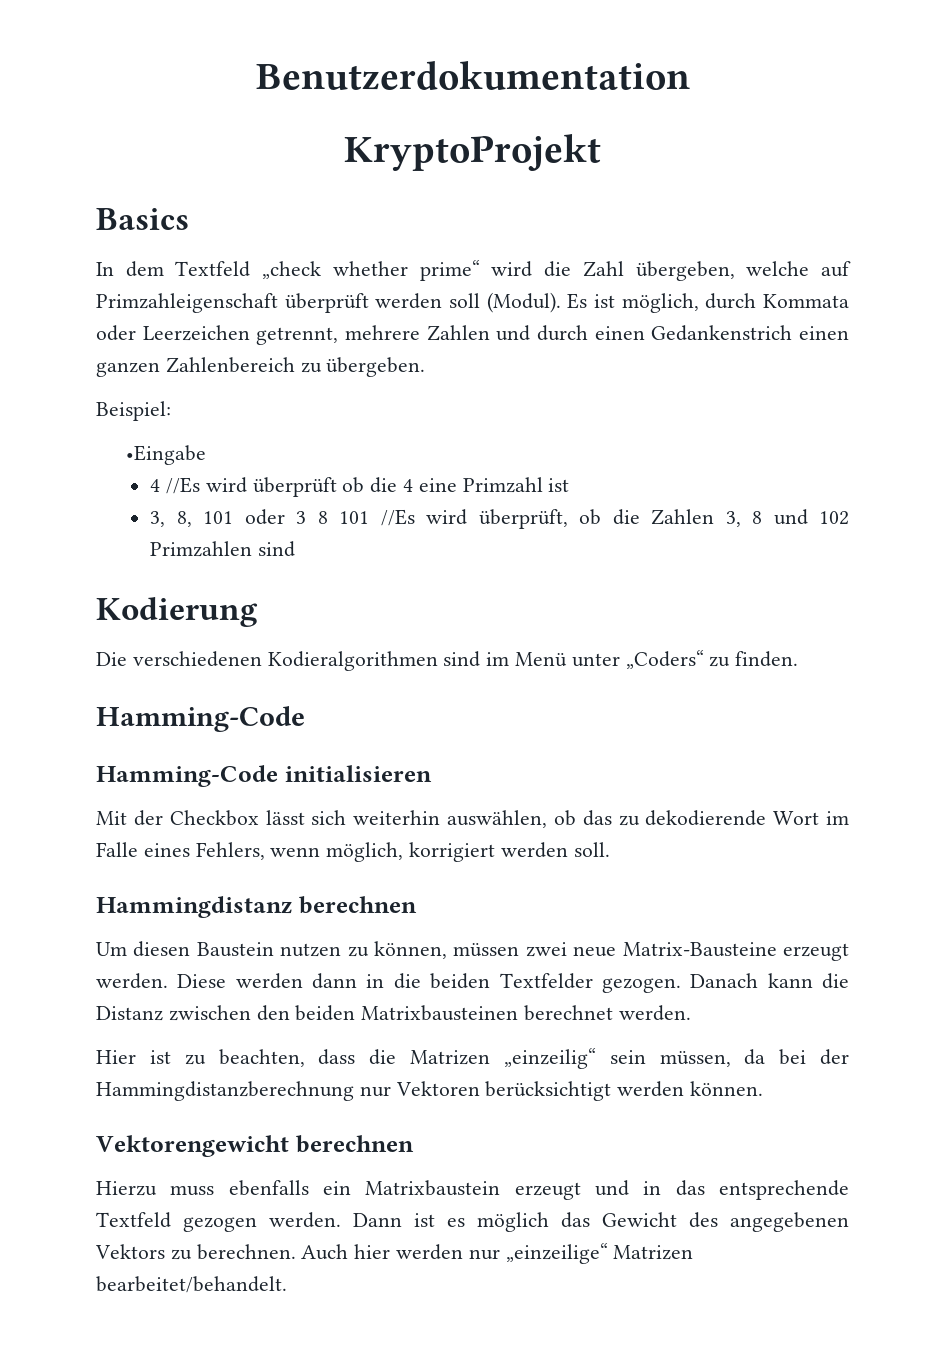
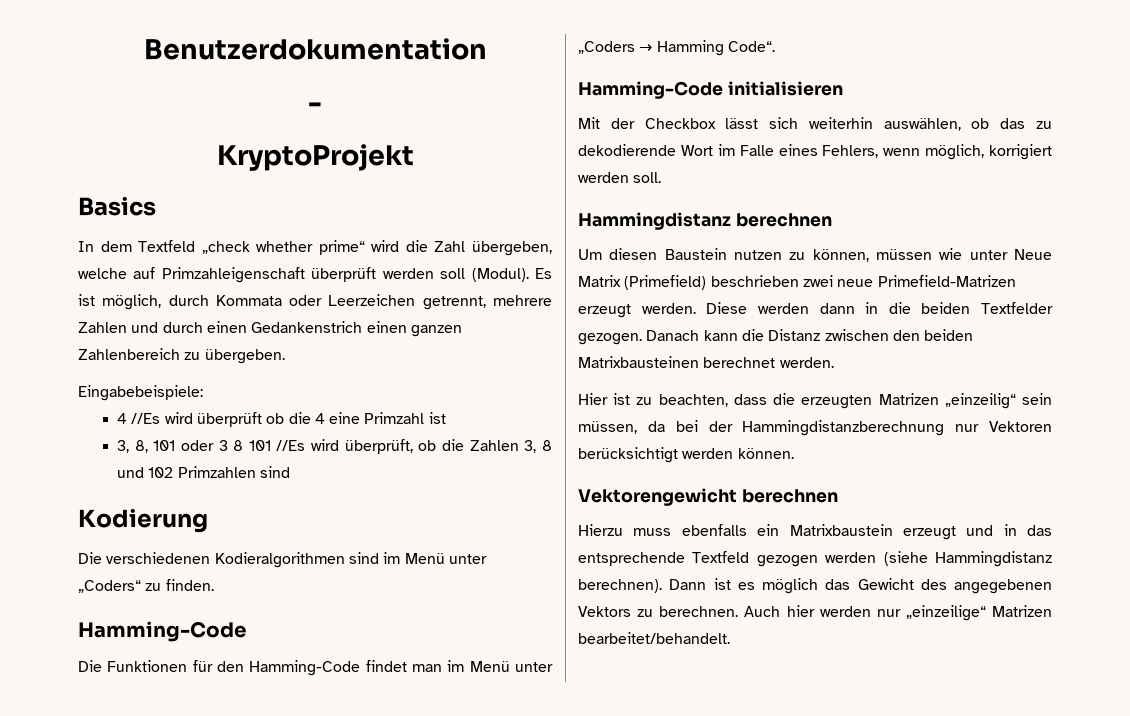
(690, 75) none -> [308,102,322,112] // -
[96,401,171,421] [126,445,207,465] Beispiel: // •Eingabe -> [78,385,203,401] Eingabebeispiele:
(305, 719) none -> [78,660,553,676] [578,40,775,56] // Die Funktionen für den Hamming-Code findet man im Menü unter „Coders → Hamming Code“.
(520, 949) none -> [939,248,1052,260] [578,275,799,290] wie unter Neue Matrix (Primefield) beschrieben
[622,942,777,957] Matrix-Bausteine -> [877,275,1016,287] Primefield-Matrizen
(397, 1057) none -> [801,395,873,409] erzeugten
[269,1212,341,1228] werden. -> [825,551,1052,567] [578,579,662,593] werden (siehe Hammingdistanz berechnen).

